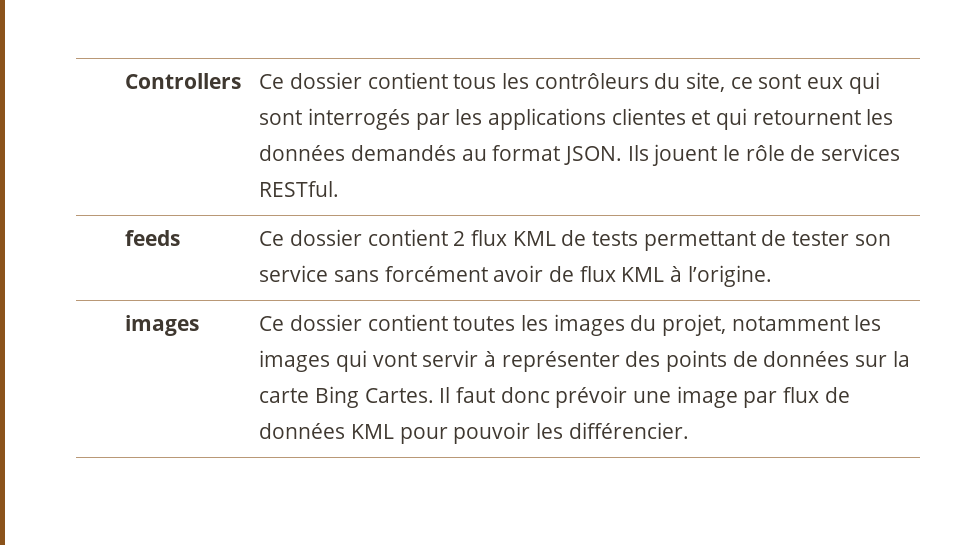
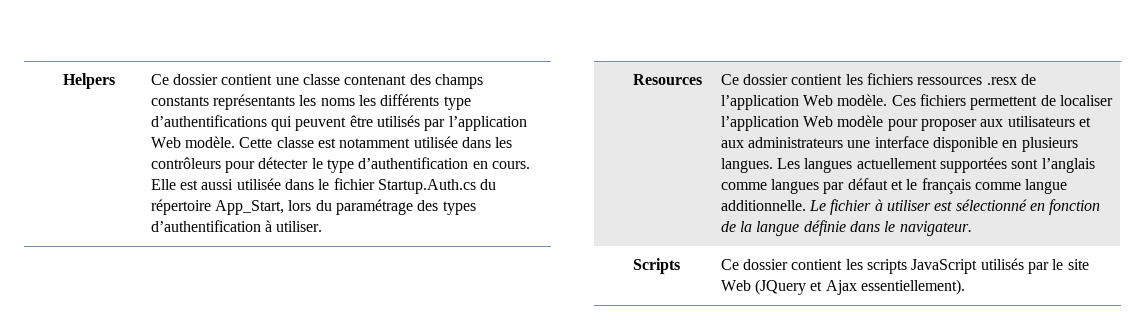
[124,73,241,89] [259,72,880,94] [259,108,894,130] [259,144,900,166] [259,181,340,197] [124,230,180,246] [259,229,891,251] [259,265,772,287] [124,315,199,336] [259,314,882,336] [259,350,910,372] [259,386,850,408] [259,422,689,444] Controllers | Ce dossier contient tous les contrôleurs du site, ce sont eux qui sont interrogés par les applications clientes et qui retournent les données demandés au format JSON. Ils jouent le rôle de services RESTful. // feeds | Ce dossier contient 2 flux KML de tests permettant de tester son service sans forcément avoir de flux KML à l’origine. // images | Ce dossier contient toutes les images du projet, notamment les images qui vont servir à représenter des points de données sur la carte Bing Cartes. Il faut donc prévoir une image par flux de données KML pour pouvoir les différencier. -> [63,73,116,89] [150,74,483,89] [150,94,471,110] [150,115,527,131] [150,136,513,148] [150,157,530,173] [150,178,497,194] [150,199,476,215] [150,220,323,232] [633,74,703,85] [720,73,1036,85] [720,94,1113,110] [720,115,1091,131] [720,136,1078,152] [720,157,1095,173] [720,178,1068,194] [720,199,1101,215] [720,220,972,236] [633,258,681,274] [720,258,1089,274] [720,279,965,295] Helpers | Ce dossier contient une classe contenant des champs constants représentants les noms les différents type d’authentifications qui peuvent être utilisés par l’application Web modèle. Cette classe est notamment utilisée dans les contrôleurs pour détecter le type d’authentification en cours. Elle est aussi utilisée dans le fichier Startup.Auth.cs du répertoire App_Start, lors du paramétrage des types d’authentification à utiliser. // Resources | Ce dossier contient les fichiers ressources .resx de l’application Web modèle. Ces fichiers permettent de localiser l’application Web modèle pour proposer aux utilisateurs et aux administrateurs une interface disponible en plusieurs langues. Les langues actuellement supportées sont l’anglais comme langues par défaut et le français comme langue additionnelle. Le fichier à utiliser est sélectionné en fonction de la langue définie dans le navigateur. // Scripts | Ce dossier contient les scripts JavaScript utilisés par le site Web (JQuery et Ajax essentiellement).

